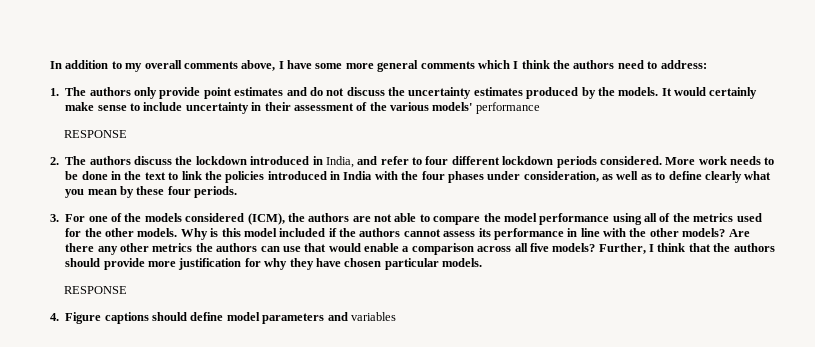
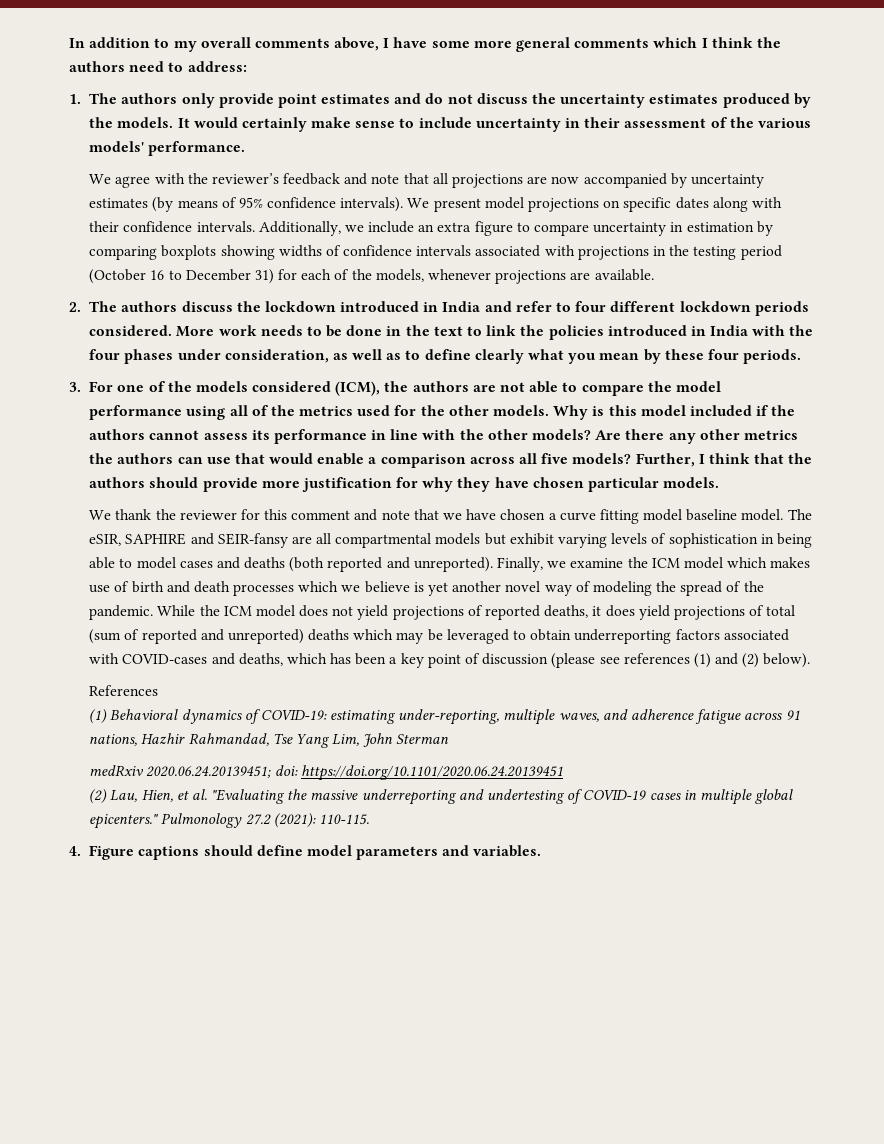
[475,102,540,114] [64,130,128,138] performance // RESPONSE -> [148,141,246,156] [89,173,764,188] [89,197,782,212] [89,221,773,236] [89,245,782,260] [89,269,654,284] performance. // We agree with the reviewer’s feedback and note that all projections are now accompanied by uncertainty estimates (by means of 95% confidence intervals). We present model projections on specific dates along with their confidence intervals. Additionally, we include an extra figure to compare uncertainty in estimation by comparing boxplots showing widths of confidence intervals associated with projections in the testing period (October 16 to December 31) for each of the models, whenever projections are available.
[325,156,354,168] India, -> [442,301,481,312] India
[64,286,128,294] RESPONSE -> [89,509,812,524] [89,533,812,548] [89,557,811,572] [89,581,764,596] [89,605,796,620] [89,629,789,644] [89,653,811,668] [89,685,159,696] [89,709,800,725] [89,733,450,748] [89,765,563,781] [89,789,794,805] [89,813,369,829] We thank the reviewer for this comment and note that we have chosen a curve fitting model baseline model. The eSIR, SAPHIRE and SEIR-fansy are all compartmental models but exhibit varying levels of sophistication in being able to model cases and deaths (both reported and unreported). Finally, we examine the ICM model which makes use of birth and death processes which we believe is yet another novel way of modeling the spread of the pandemic. While the ICM model does not yield projections of reported deaths, it does yield projections of total (sum of reported and unreported) deaths which may be leveraged to obtain underreporting factors associated with COVID-cases and deaths, which has been a key point of discussion (please see references (1) and (2) below). // References // (1) Behavioral dynamics of COVID-19: estimating under-reporting, multiple waves, and adherence fatigue across 91 nations, Hazhir Rahmandad, Tse Yang Lim, John Sterman // medRxiv 2020.06.24.20139451; doi: https://doi.org/10.1101/2020.06.24.20139451 // (2) Lau, Hien, et al. "Evaluating the massive underreporting and undertesting of COVID-19 cases in multiple global epicenters." Pulmonology 27.2 (2021): 110-115.
[350,312,396,321] variables -> [473,845,542,857] variables.

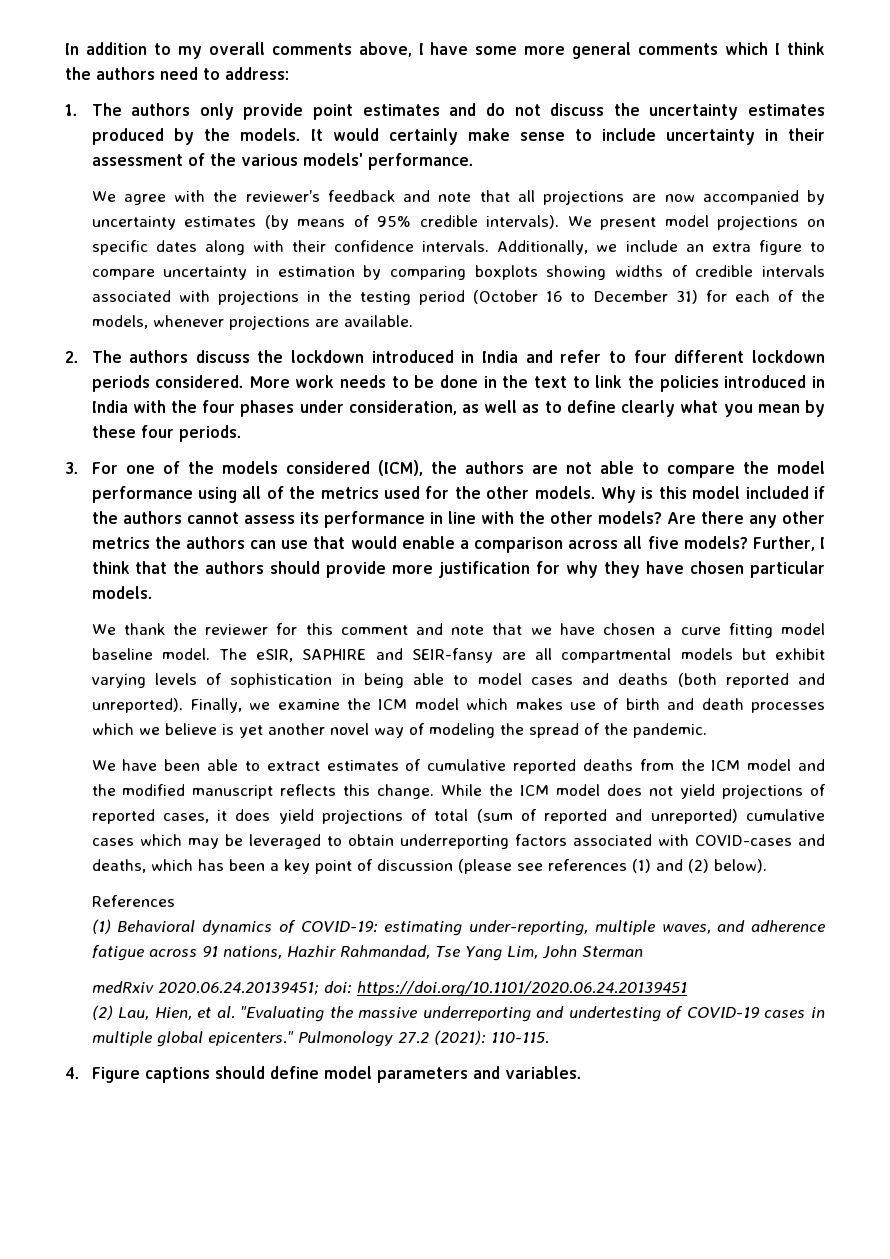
[267,197,337,209] confidence -> [419,215,478,227] credible
[343,245,413,257] confidence -> [695,265,754,277] credible
(154, 612) none -> [91,759,825,774] [91,784,435,799] // We have been able to extract estimates of cumulative reported deaths from the ICM model and the modified manuscript reflects this change.
[544,605,589,618] deaths, -> [162,813,209,823] cases,
[308,629,350,641] deaths -> [745,809,825,821] [91,838,134,846] cumulative cases

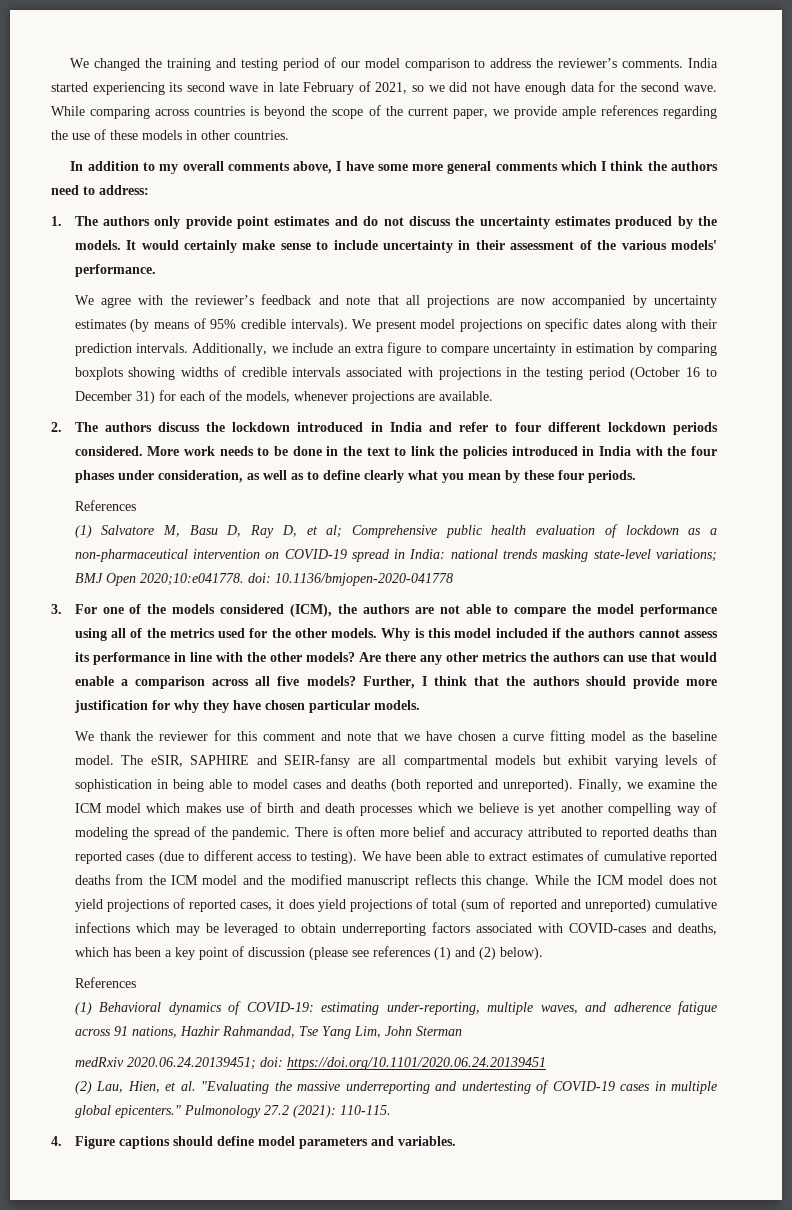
(65, 49) none -> [70,57,718,71] [51,81,718,95] [51,105,717,119] [51,129,289,140] We changed the training and testing period of our model comparison to address the reviewer’s comments. India started experiencing its second wave in late February of 2021, so we did not have enough data for the second wave. While comparing across countries is beyond the scope of the current paper, we provide ample references regarding the use of these models in other countries. //
[334,240,415,252] confidence -> [74,343,132,356] prediction
(242, 433) none -> [74,500,136,511] [74,524,717,538] [74,549,718,562] [74,573,453,586] // References // (1) Salvatore M, Basu D, Ray D, et al; Comprehensive public health evaluation of lockdown as a non-pharmaceutical intervention on COVID-19 spread in India: national trends masking state-level variations; BMJ Open 2020;10:e041778. doi: 10.1136/bmjopen-2020-041778
(826, 629) none -> [632,731,667,741] as the
[329,723,369,735] novel -> [608,803,672,816] compelling
(707, 730) // -> [294,826,717,840] [74,850,358,864] There is often more belief and accuracy attributed to reported deaths than reported cases (due to different access to testing).
[91,838,134,846] cases -> [74,922,130,933] infections

